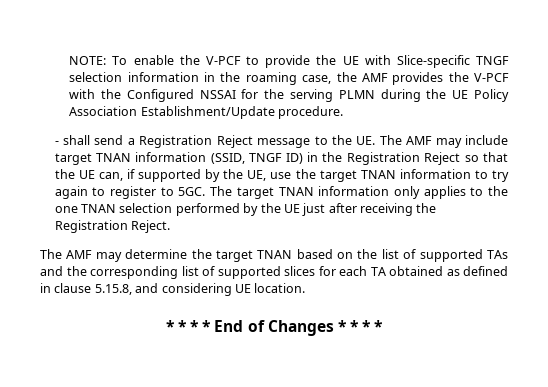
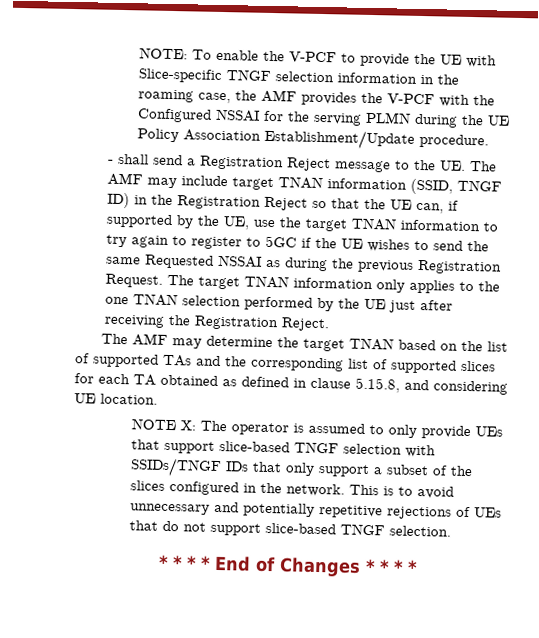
[178,187,206,196] 5GC. -> [265,235,490,252] [106,254,503,275] [105,273,164,288] 5GC if the UE wishes to send the same Requested NSSAI as during the previous Registration Request.
(306, 288) none -> [131,418,504,440] [131,439,437,458] [130,457,474,478] [130,480,455,499] [130,501,503,520] [129,520,452,537] // NOTE X: The operator is assumed to only provide UEs that support slice-based TNGF selection with SSIDs/TNGF IDs that only support a subset of the slices configured in the network. This is to avoid unnecessary and potentially repetitive rejections of UEs that do not support slice-based TNGF selection.

